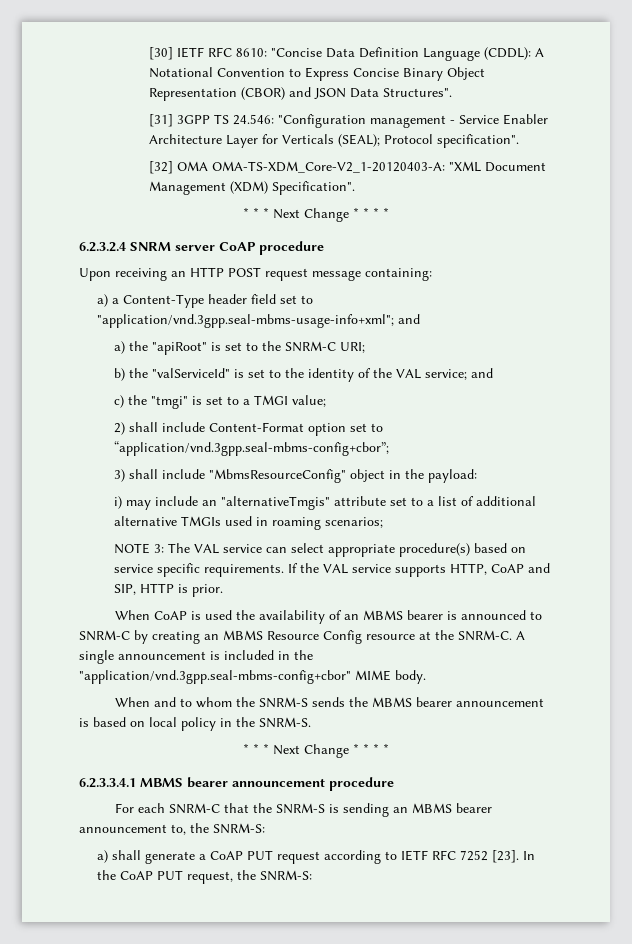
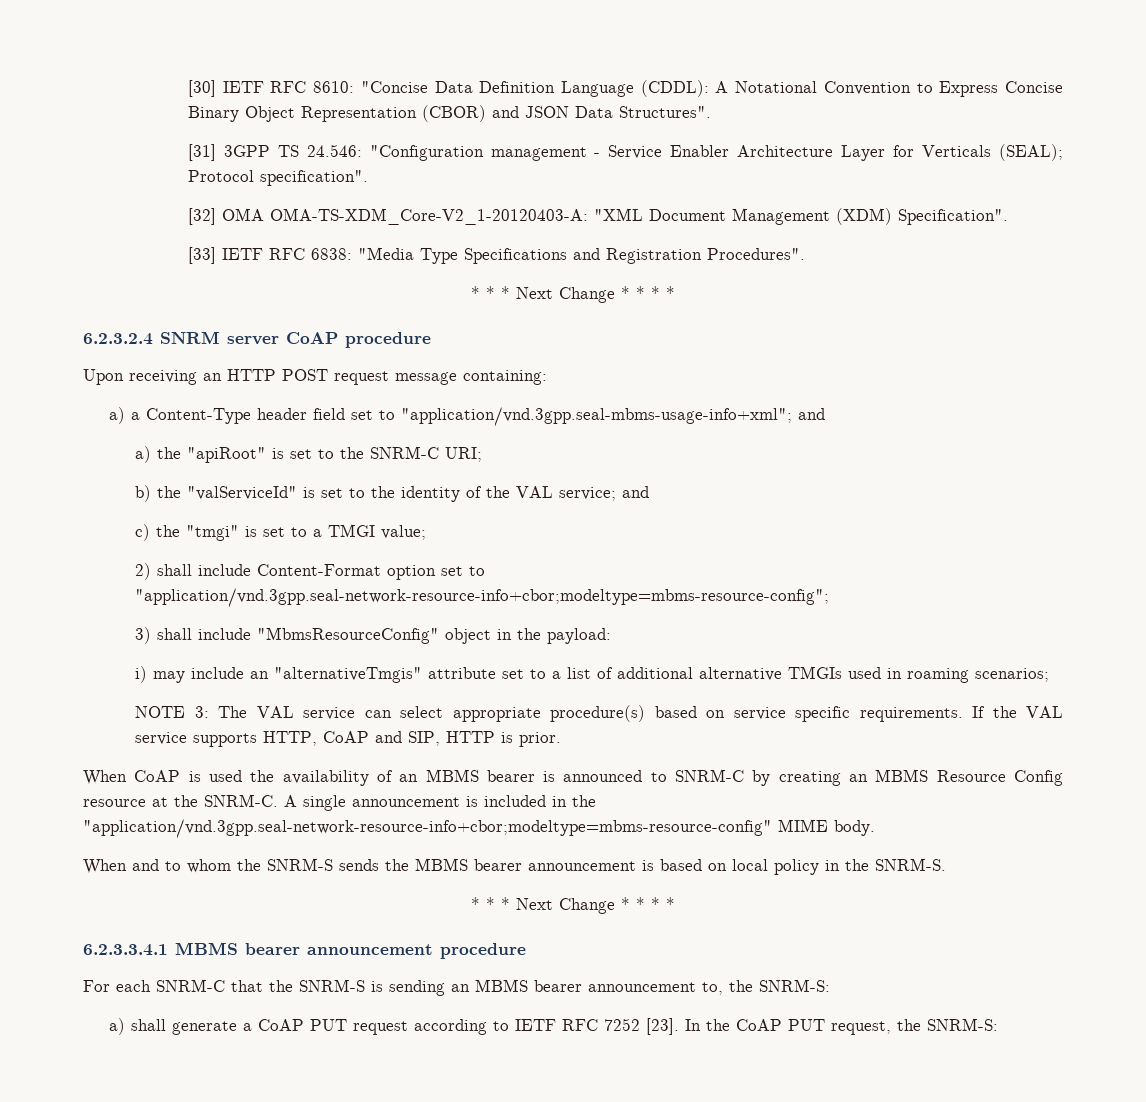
(356, 188) none -> [187,247,805,264] // [33] IETF RFC 6838: "Media Type Specifications and Registration Procedures".
[114,441,390,456] “application/vnd.3gpp.seal-mbms-config+cbor”; -> [135,588,830,607] "application/vnd.3gpp.seal-network-resource-info+cbor;modeltype=mbms-resource-config";
[79,670,351,684] "application/vnd.3gpp.seal-mbms-config+cbor" -> [83,819,772,838] "application/vnd.3gpp.seal-network-resource-info+cbor;modeltype=mbms-resource-config"

